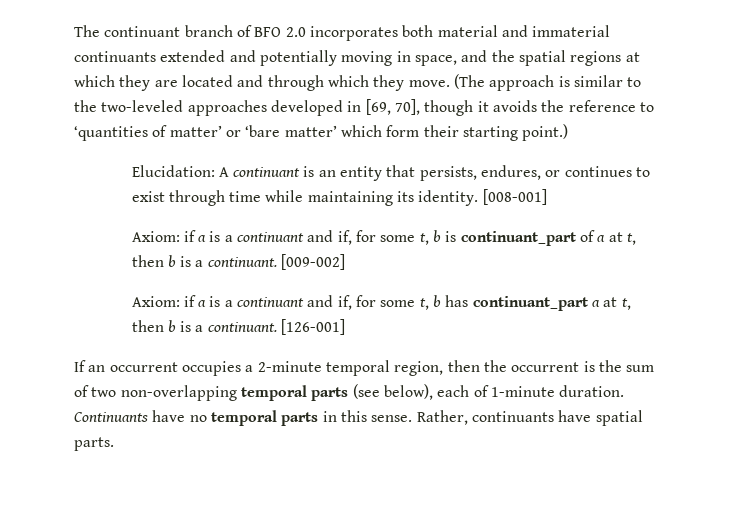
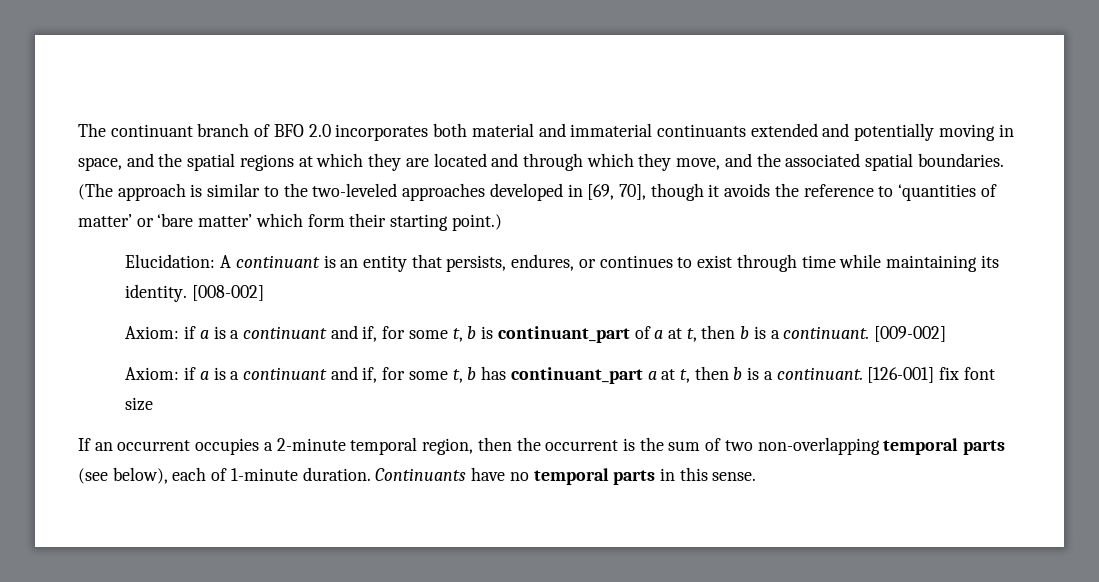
[408,80,450,87] move. -> [676,153,1004,171] move, and the associated spatial boundaries.
[482,189,547,205] [008-001] -> [192,285,265,301] [008-002]
(346, 327) none -> [939,367,995,380] [125,397,154,411] fix font size
[416,410,643,426] [74,437,114,451] Rather, continuants have spatial parts. -> (757, 476) none

